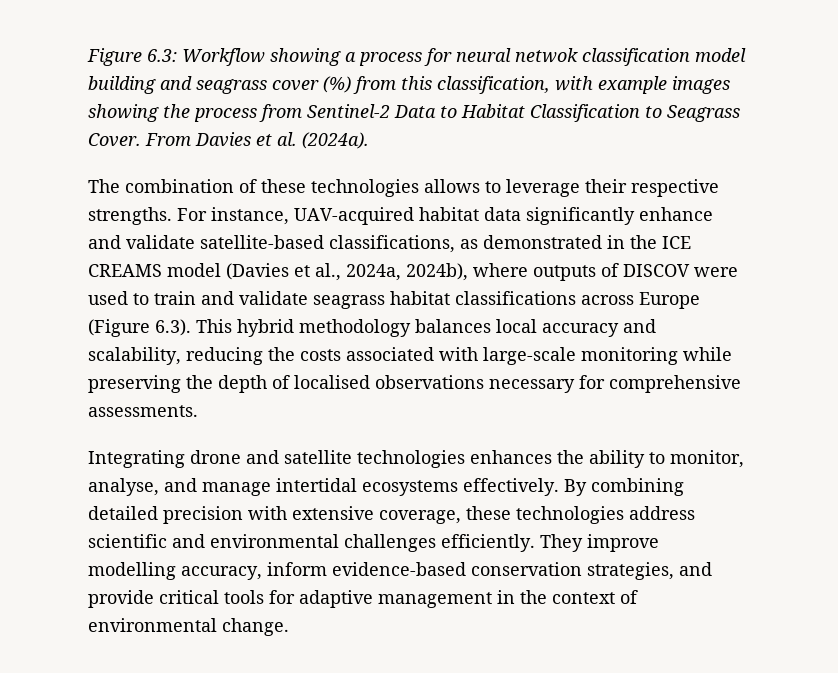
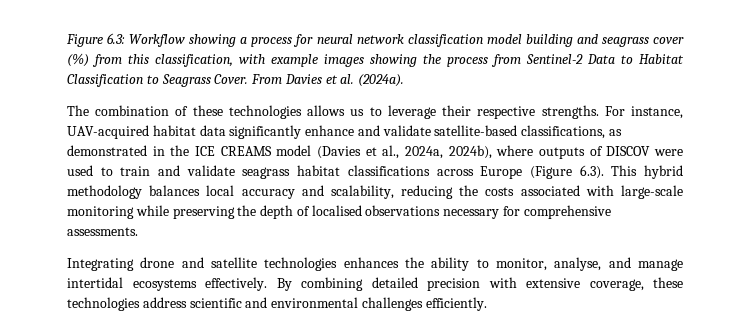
[515,48,578,63] netwok -> [356,34,404,44] network
(480, 186) none -> [350,109,365,116] us
[540,534,659,552] [88,562,712,580] [88,590,638,608] [88,618,289,636] They improve modelling accuracy, inform evidence-based conservation strategies, and provide critical tools for adaptive management in the context of environmental change. -> (487, 304) none

